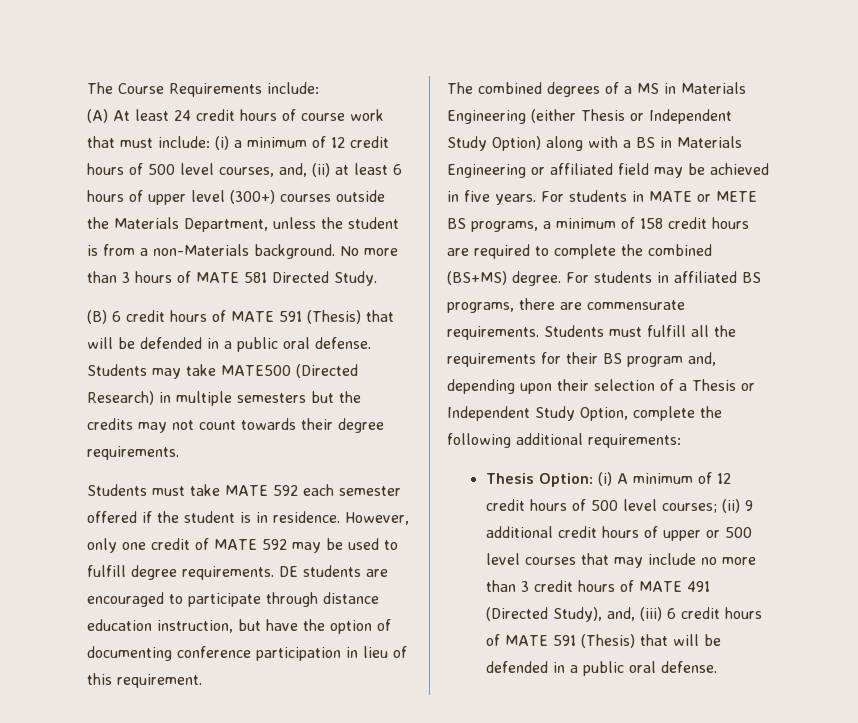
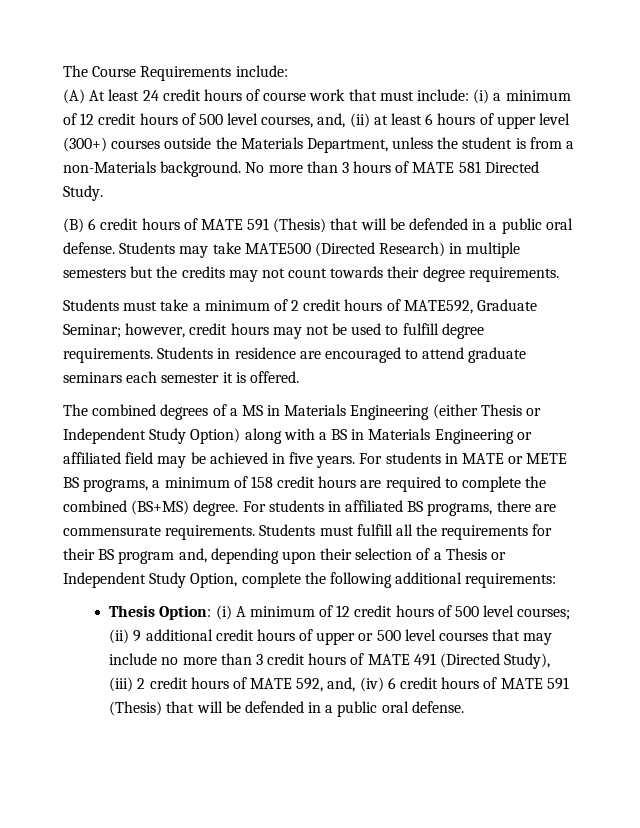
[225,484,401,496] [87,511,409,525] [87,538,321,553] MATE 592 each semester offered if the student is in residence. However, only one credit of MATE 592 may -> [192,299,538,314] [63,323,329,339] a minimum of 2 credit hours of MATE592, Graduate Seminar; however, credit hours may not
[279,565,388,577] [87,592,379,607] [87,619,391,634] [87,646,407,661] [87,673,202,688] DE students are encouraged to participate through distance education instruction, but have the option of documenting conference participation in lieu of this requirement. -> [157,347,527,363] [63,371,299,383] Students in residence are encouraged to attend graduate seminars each semester it is offered.
[606,607,662,621] and, (iii) -> [109,677,384,692] (iii) 2 credit hours of MATE 592, and, (iv)

